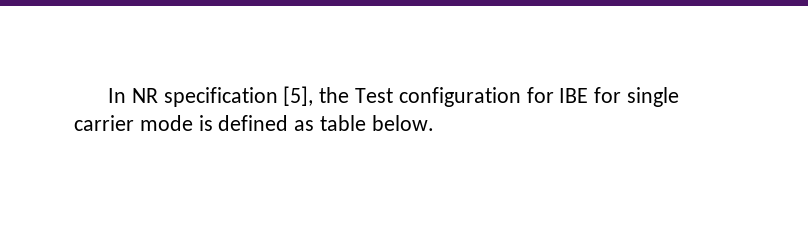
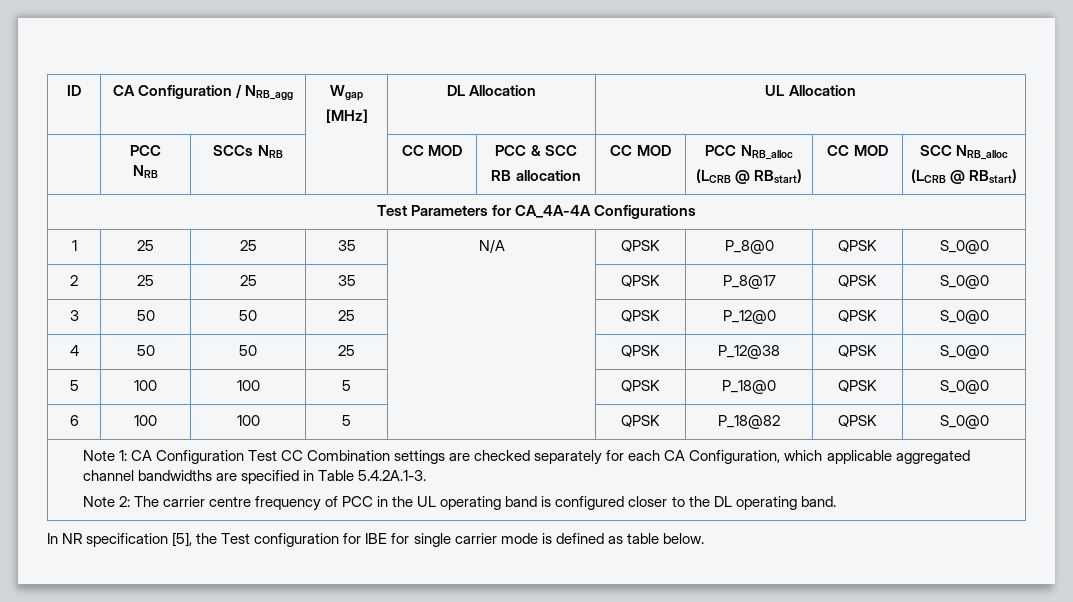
(107, 95) none -> [67,85,81,96] [112,84,294,100] [330,85,363,101] [325,109,368,123] [446,85,537,96] [765,85,856,96] [130,145,161,156] [133,165,158,178] [213,145,283,158] [401,145,463,156] [495,145,577,156] [491,170,581,181] [610,145,671,156] [705,145,793,160] [695,169,803,184] [827,145,888,156] [919,145,1009,160] [910,169,1018,184] [376,205,697,219] [71,240,77,251] [137,240,154,251] [239,240,257,251] [337,240,356,251] [478,239,505,253] [621,240,661,252] [724,240,774,254] [838,240,878,252] [939,240,989,254] [70,275,78,286] [137,275,154,286] [239,275,257,286] [337,275,356,286] [621,275,661,287] [722,275,776,289] [838,275,878,287] [939,275,989,289] [69,310,79,321] [136,310,155,321] [239,310,257,321] [338,310,355,321] [621,310,661,322] [722,310,776,324] [838,310,878,322] [939,310,989,324] [69,345,79,356] [136,345,155,356] [239,345,257,356] [338,345,355,356] [621,345,661,357] [718,345,781,359] [838,345,878,357] [939,345,989,359] [69,380,79,391] [134,380,157,391] [236,380,260,391] [342,380,351,391] [621,380,661,392] [722,380,777,394] [838,380,878,392] [939,380,989,394] [69,415,79,426] [134,415,157,426] [236,415,260,426] [342,415,351,426] [621,415,661,427] [718,415,781,429] [838,415,878,427] [939,415,989,429] [82,450,970,465] [82,470,427,484] [82,496,836,511] ID | CA Configuration / NRB_agg | Wgap // [MHz] | DL Allocation | UL Allocation // | PCC // NRB | SCCs NRB | | CC MOD | PCC & SCC // RB allocation | CC MOD | PCC NRB_alloc // (LCRB @ RBstart) | CC MOD | SCC NRB_alloc // (LCRB @ RBstart) // Test Parameters for CA_4A-4A Configurations // 1 | 25 | 25 | 35 | N/A | QPSK | P_8@0 | QPSK | S_0@0 // 2 | 25 | 25 | 35 | | QPSK | P_8@17 | QPSK | S_0@0 // 3 | 50 | 50 | 25 | | QPSK | P_12@0 | QPSK | S_0@0 // 4 | 50 | 50 | 25 | | QPSK | P_12@38 | QPSK | S_0@0 // 5 | 100 | 100 | 5 | | QPSK | P_18@0 | QPSK | S_0@0 // 6 | 100 | 100 | 5 | | QPSK | P_18@82 | QPSK | S_0@0 // Note 1: CA Configuration Test CC Combination settings are checked separately for each CA Configuration, which applicable aggregated channel bandwidths are specified in Table 5.4.2A.1-3. // Note 2: The carrier centre frequency of PCC in the UL operating band is configured closer to the DL operating band. //

